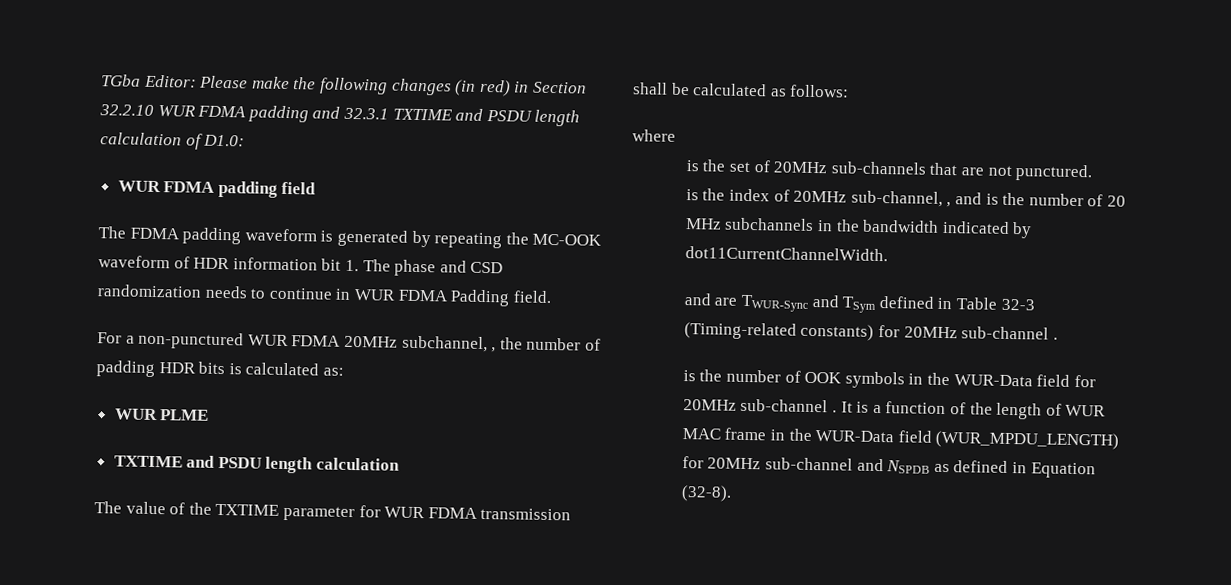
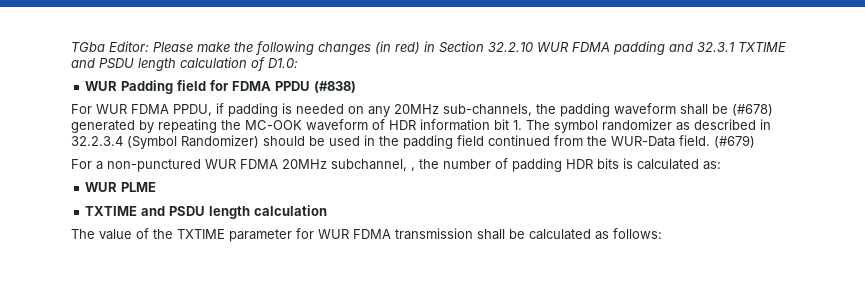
[163,180,317,198] [98,226,334,245] FDMA padding field // The FDMA padding waveform is -> [121,80,357,94] [71,103,773,117] Padding field for FDMA PPDU (#838) // For WUR FDMA PPDU, if padding is needed on any 20MHz sub-channels, the padding waveform shall be (#678)
[394,259,504,277] [97,284,511,307] phase and CSD randomization needs to continue in WUR FDMA Padding -> [554,119,771,133] [71,135,675,149] symbol randomizer as described in 32.2.3.4 (Symbol Randomizer) should be used in the padding field continued from the WUR-Data
(552, 297) none -> [714,135,755,148] (#679)
[632,129,676,142] [685,159,1093,182] [685,188,1126,208] [684,217,1033,239] [684,246,888,262] [683,293,1035,313] [683,322,1058,341] [682,369,1096,389] [682,398,1107,420] [681,427,1120,450] [681,456,1096,479] [680,485,732,502] // where // is the set of 20MHz sub-channels that are not punctured. // is the index of 20MHz sub-channel, , and is the number of 20 MHz subchannels in the bandwidth indicated by dot11CurrentChannelWidth. // and are TWUR-Sync and TSym defined in Table 32-3 (Timing-related constants) for 20MHz sub-channel . // is the number of OOK symbols in the WUR-Data field for 20MHz sub-channel . It is a function of the length of WUR MAC frame in the WUR-Data field (WUR_MPDU_LENGTH) for 20MHz sub-channel and NSPDB as defined in Equation (32-8). -> (662, 233) none

